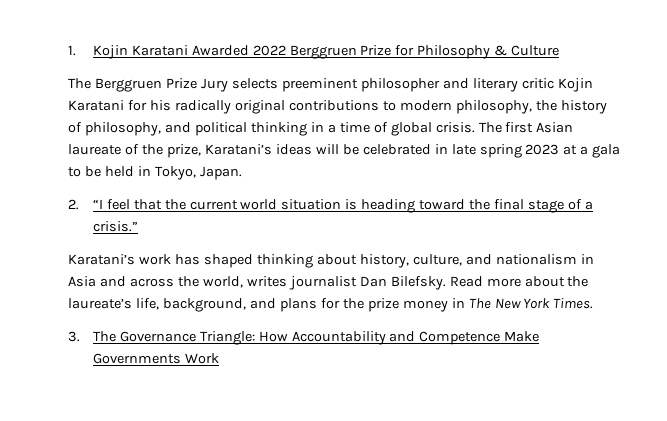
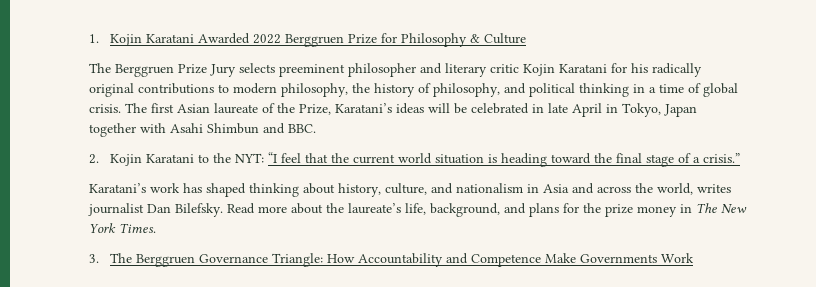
[167,144,202,158] prize, -> [299,104,332,115] Prize,
[479,144,621,158] [68,166,243,180] [68,199,80,210] spring 2023 at a gala to be held in Tokyo, Japan. // 2. -> [572,103,698,117] [89,123,317,137] [89,153,265,166] April in Tokyo, Japan together with Asahi Shimbun and BBC. // 2. Kojin Karatani to the NYT:
(116, 336) none -> [136,254,196,267] Berggruen

